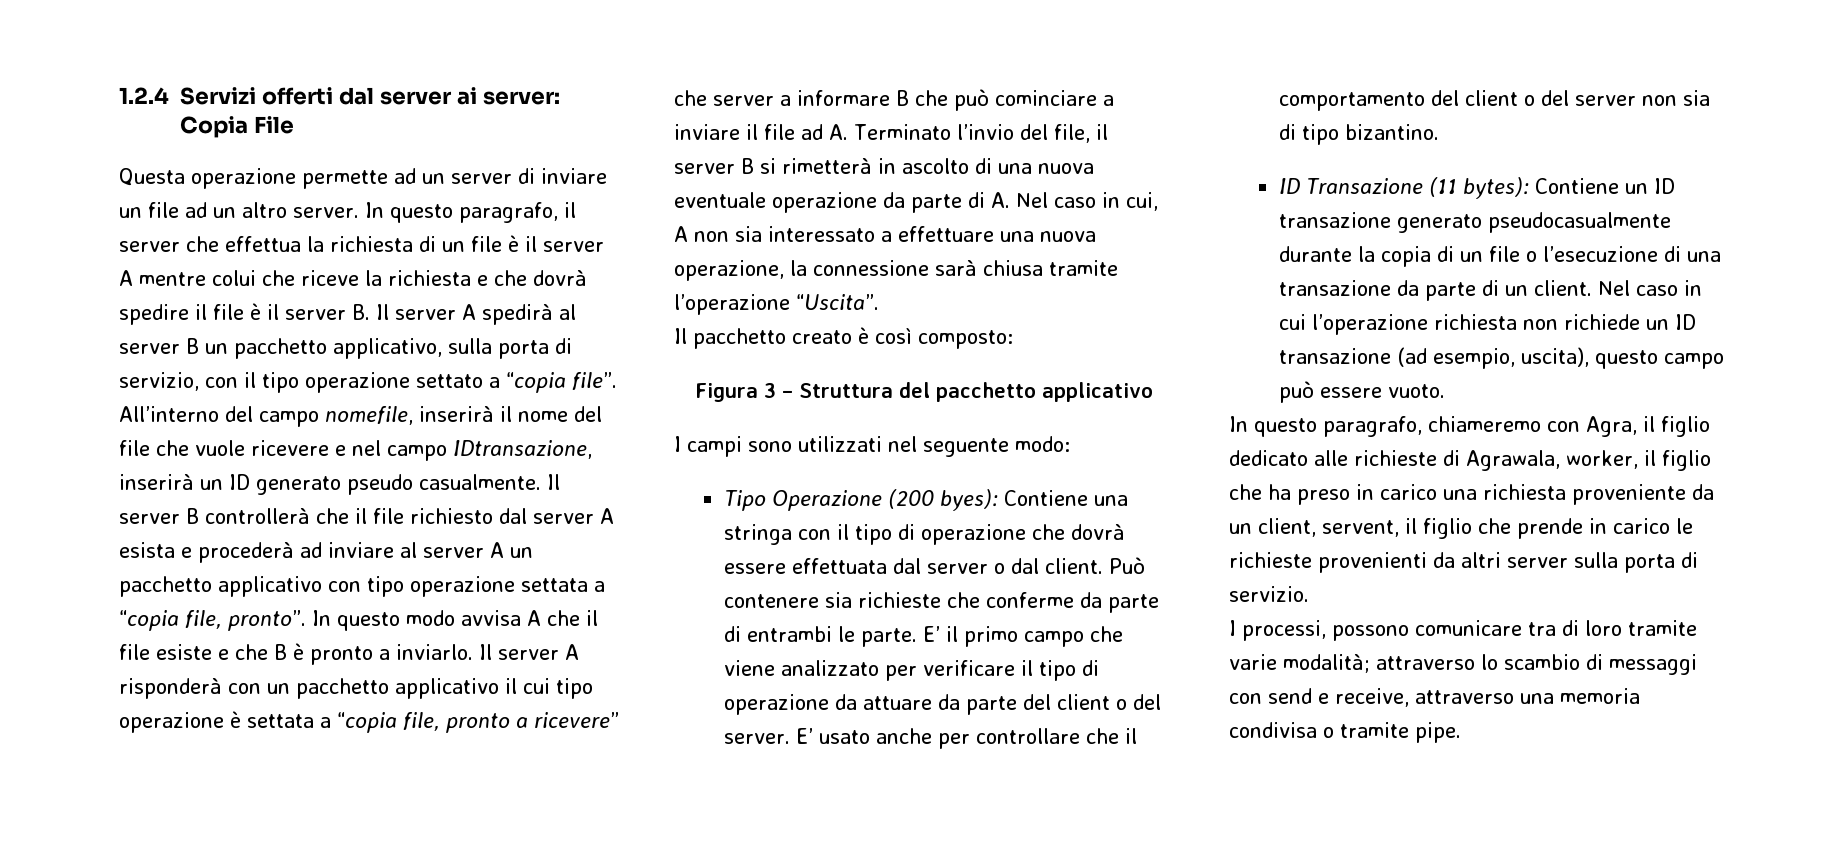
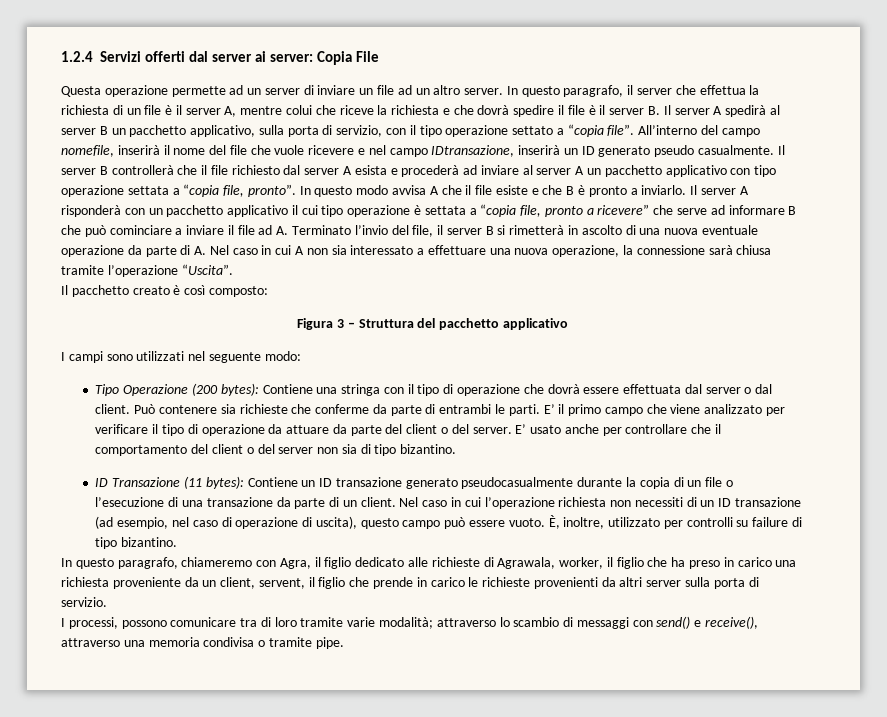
[119,270,133,286] A -> [224,106,237,117] A,
[713,95,791,106] server a -> [677,205,725,215] serve ad
[1126,192,1158,211] cui, -> [275,245,292,255] cui
[940,489,999,511] byes): -> [220,383,259,396] bytes):
[861,628,918,647] parte. -> [508,404,540,416] parti.
[1564,314,1641,330] richiede -> [634,497,697,507] necessiti di
(1516, 358) none -> [171,517,313,529] nel caso di operazione di
(1446, 391) none -> [548,515,802,529] [95,537,178,549] È, inoltre, utilizzato per controlli su failure di tipo bizantino.
[1268,688,1409,707] send e receive, -> [656,616,759,629] send() e receive(),

